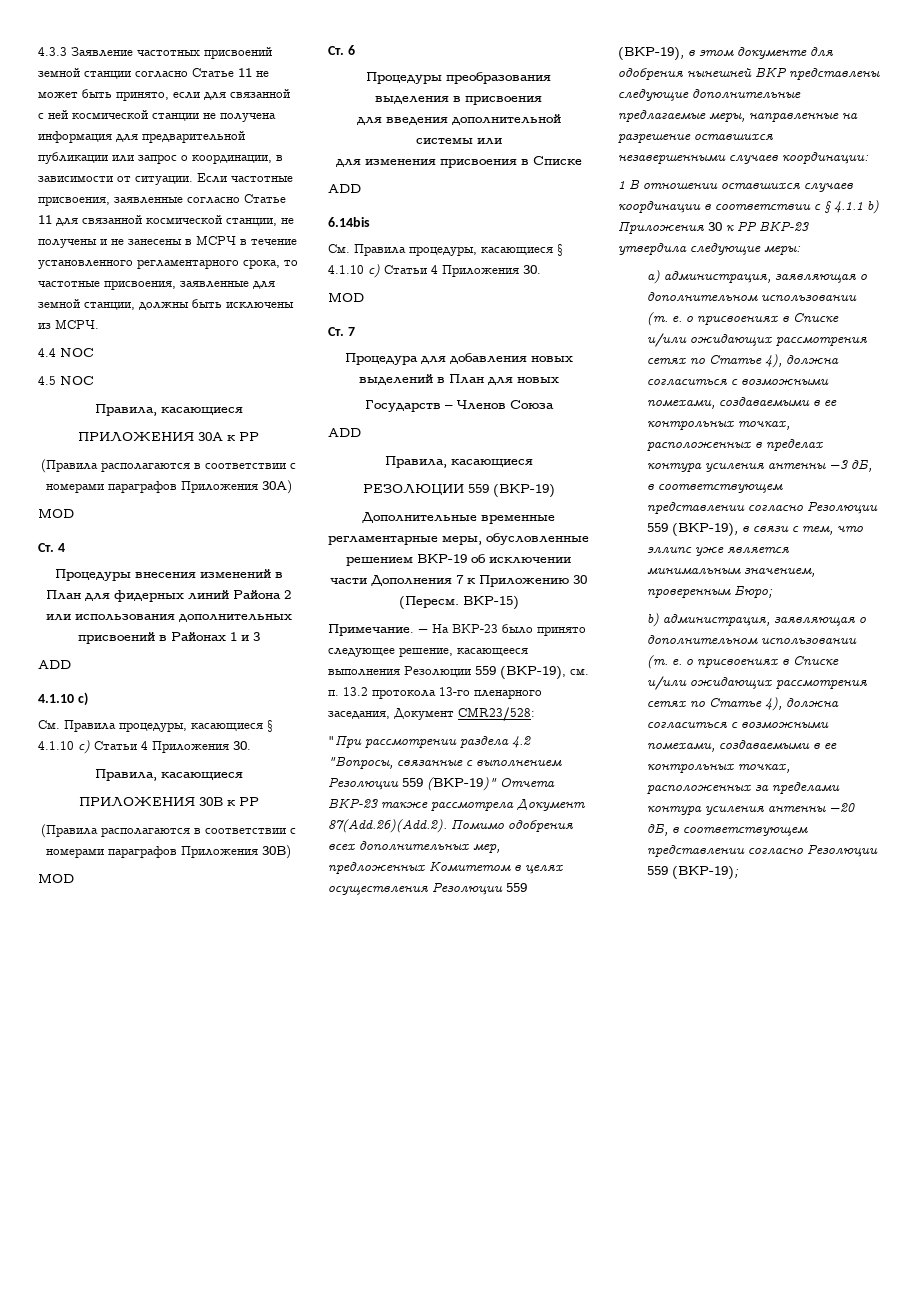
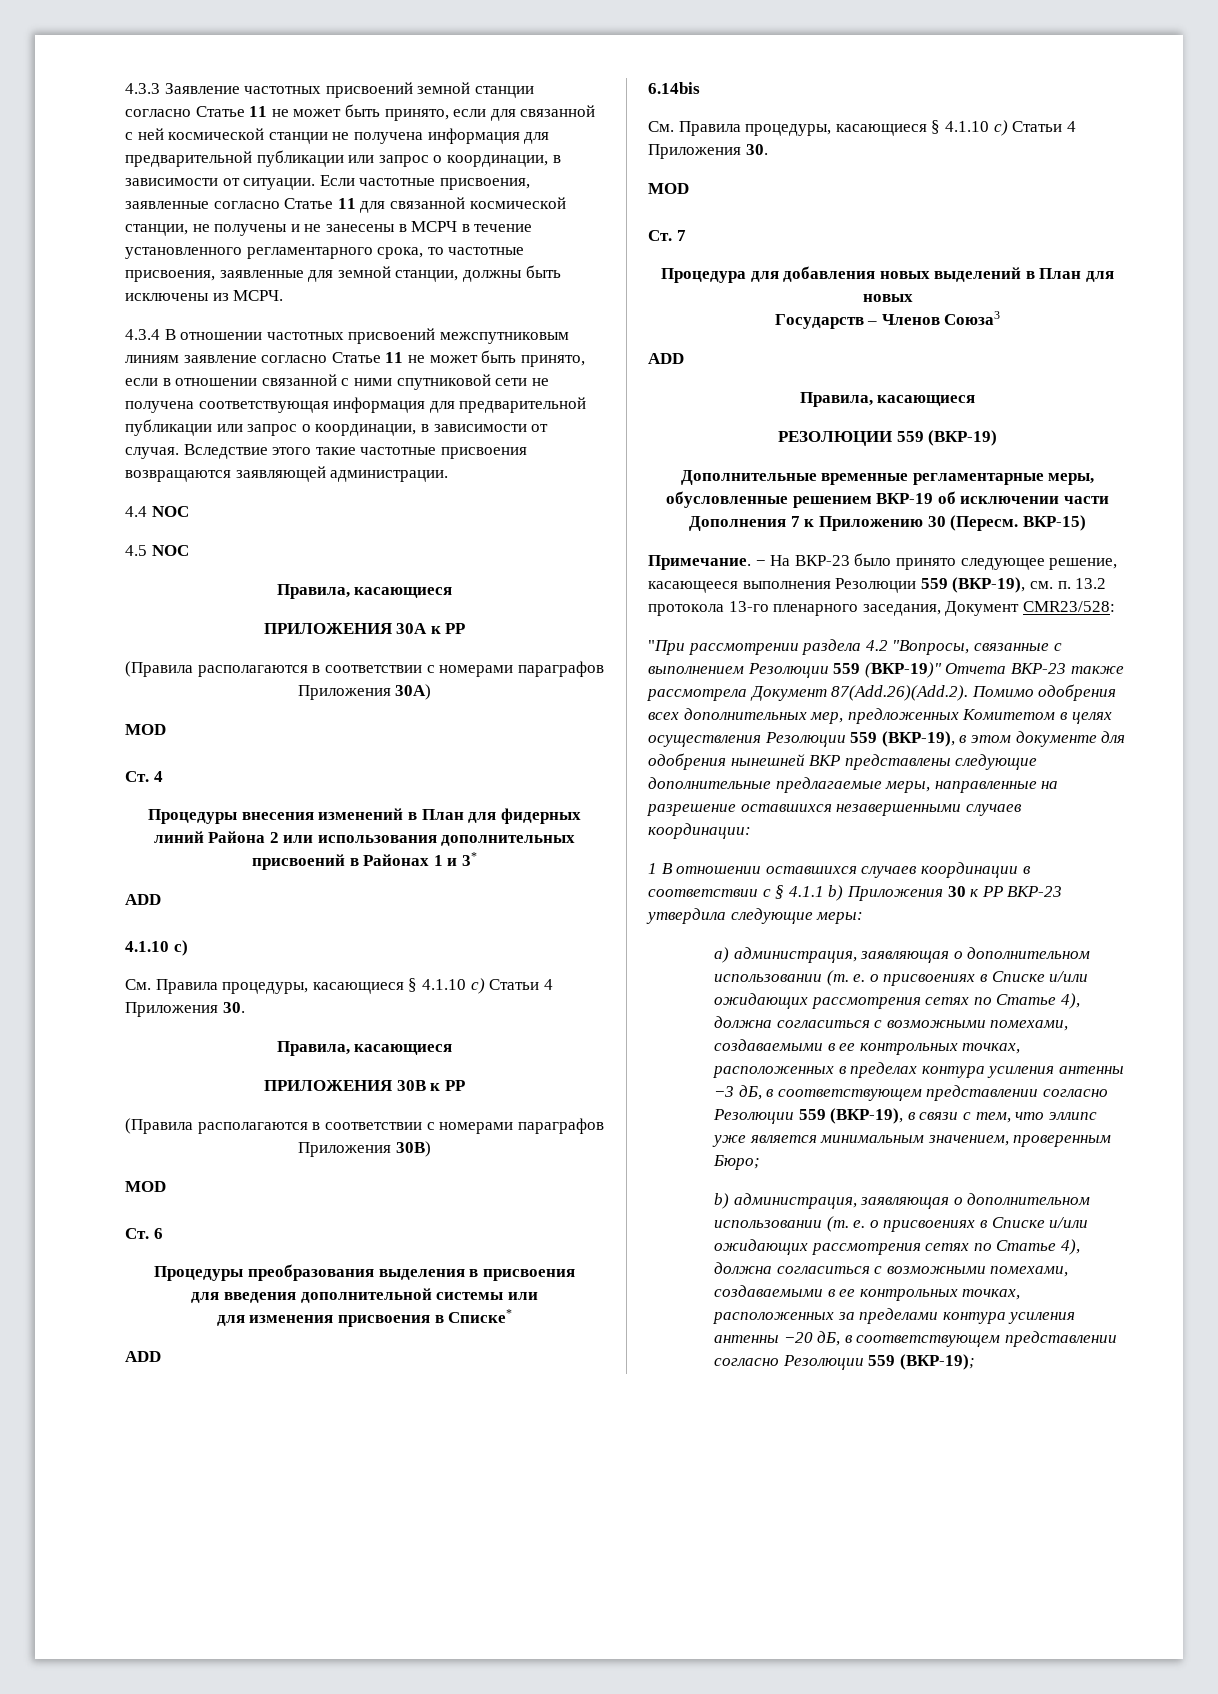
(99, 324) none -> [125,328,569,344] [125,350,585,367] [125,374,549,390] [125,397,587,413] [125,419,549,436] [125,444,527,459] [125,466,449,482] // 4.3.4 В отношении частотных присвоений межспутниковым линиям заявление согласно Статье 11 не может быть принято, если в отношении связанной с ними спутниковой сети не получена соответствующая информация для предварительной публикации или запрос о координации, в зависимости от случая. Вследствие этого такие частотные присвоения возвращаются заявляющей администрации.
[252,632,260,641] 3 -> [461,852,477,866] 3*
[532,156,582,165] Списке -> [448,1309,513,1323] Списке*
[509,400,554,409] Союза -> [944,311,1001,325] Союза3

